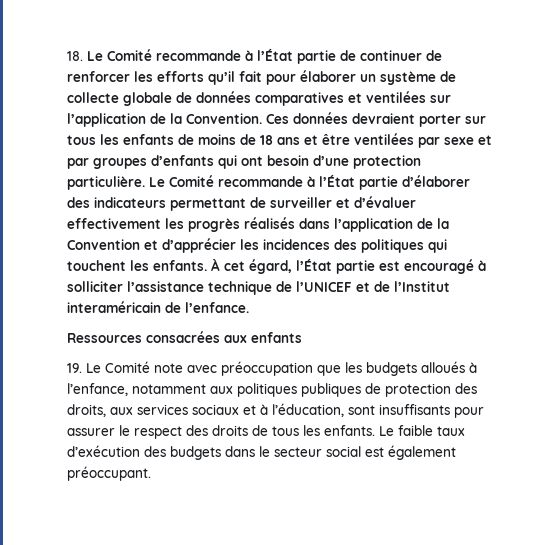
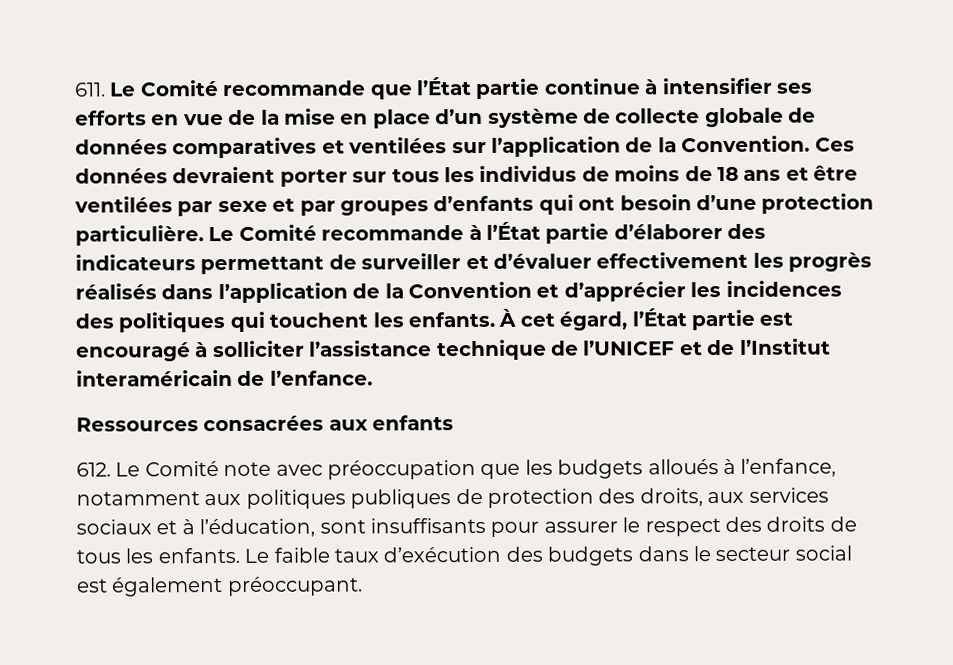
[67,48,442,64] [67,70,376,85] 18. Le Comité recommande à l’État partie de continuer de renforcer les efforts qu’il fait pour élaborer un -> [74,77,813,100] [75,108,484,129] 611. Le Comité recommande que l’État partie continue à intensifier ses efforts en vue de la mise en place d’un
[123,134,174,145] enfants -> [479,165,578,182] individus
[67,363,82,373] 19. -> [76,462,111,477] 612.

